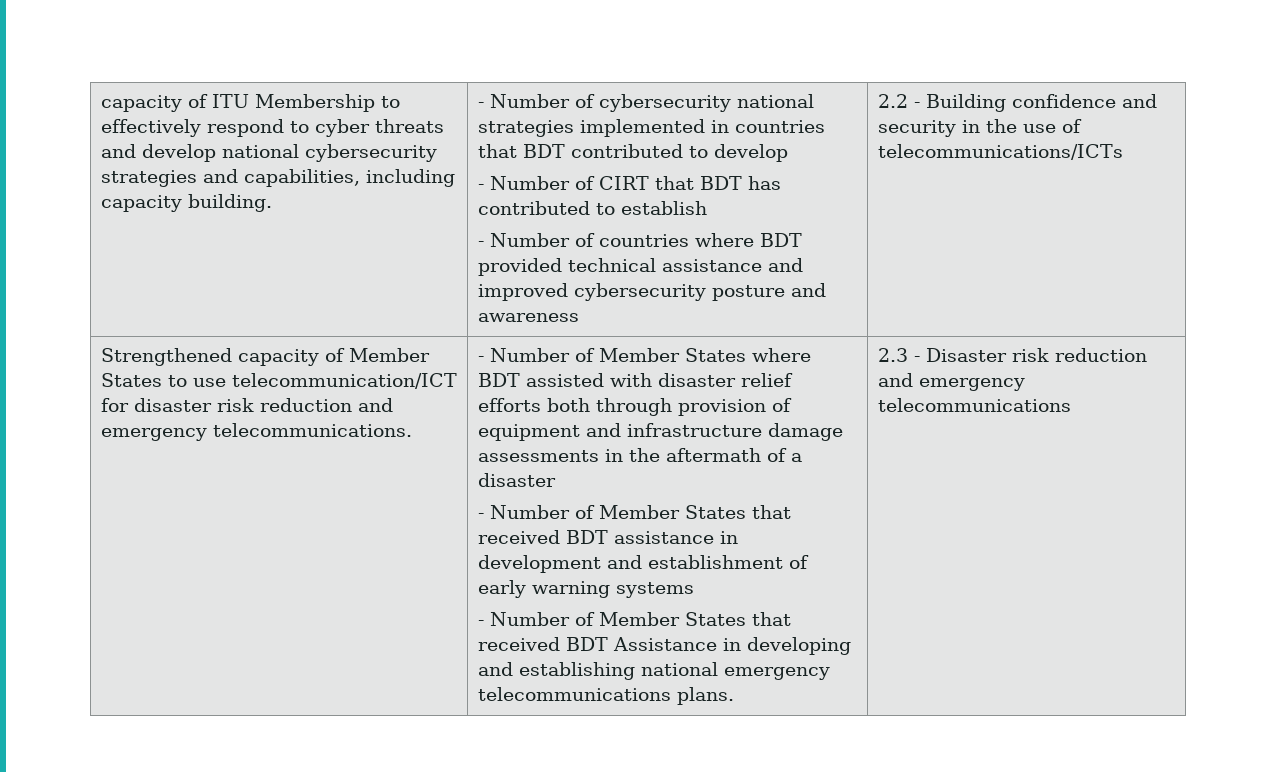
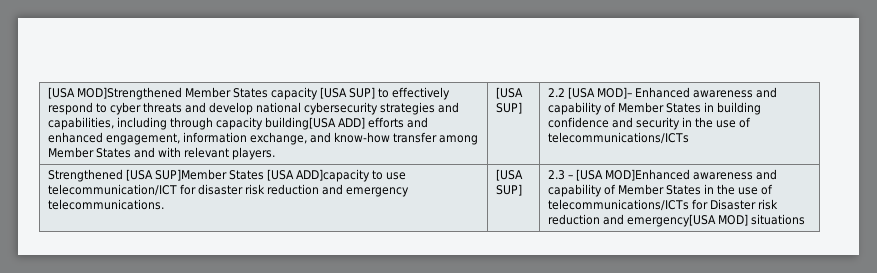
[100,94,375,112] capacity of ITU Membership -> [47,87,376,100] [USA MOD]Strengthened Member States capacity [USA SUP]
[100,194,272,212] [477,94,814,112] [477,119,825,137] [477,144,788,162] [477,176,781,190] [477,201,707,215] [477,233,802,247] [477,258,803,276] [477,283,826,301] [477,313,579,322] [877,94,1006,112] capacity building. | - Number of cybersecurity national strategies implemented in countries that BDT contributed to develop // - Number of CIRT that BDT has contributed to establish // - Number of countries where BDT provided technical assistance and improved cybersecurity posture and awareness | 2.2 - Building -> [169,117,429,130] [47,132,479,145] [47,147,276,160] [495,87,523,99] [495,102,522,114] [547,87,778,99] [547,102,762,115] through capacity building[USA ADD] efforts and enhanced engagement, information exchange, and know-how transfer among Member States and with relevant players. | [USA SUP] | 2.2 [USA MOD]– Enhanced awareness and capability of Member States in building
[237,348,430,366] [100,373,162,387] capacity of Member States -> [125,169,371,182] [USA SUP]Member States [USA ADD]capacity
[477,348,811,362] [477,373,793,387] [477,398,792,416] [477,423,843,441] [477,448,802,462] [477,473,556,487] [477,505,791,519] [477,530,738,544] [477,555,809,573] [477,580,694,598] [477,612,791,626] [477,637,851,655] [477,662,830,680] [477,687,734,705] [877,348,920,362] - Number of Member States where BDT assisted with disaster relief efforts both through provision of equipment and infrastructure damage assessments in the aftermath of a disaster // - Number of Member States that received BDT assistance in development and establishment of early warning systems // - Number of Member States that received BDT Assistance in developing and establishing national emergency telecommunications plans. | 2.3 - -> [495,169,523,181] [495,184,522,196] [547,169,778,181] [547,184,774,197] [547,199,708,211] [USA SUP] | 2.3 – [USA MOD]Enhanced awareness and capability of Member States in the use of telecommunications/ICTs for
[918,378,1025,391] [877,398,1071,412] emergency telecommunications -> [626,214,805,227] emergency[USA MOD] situations

